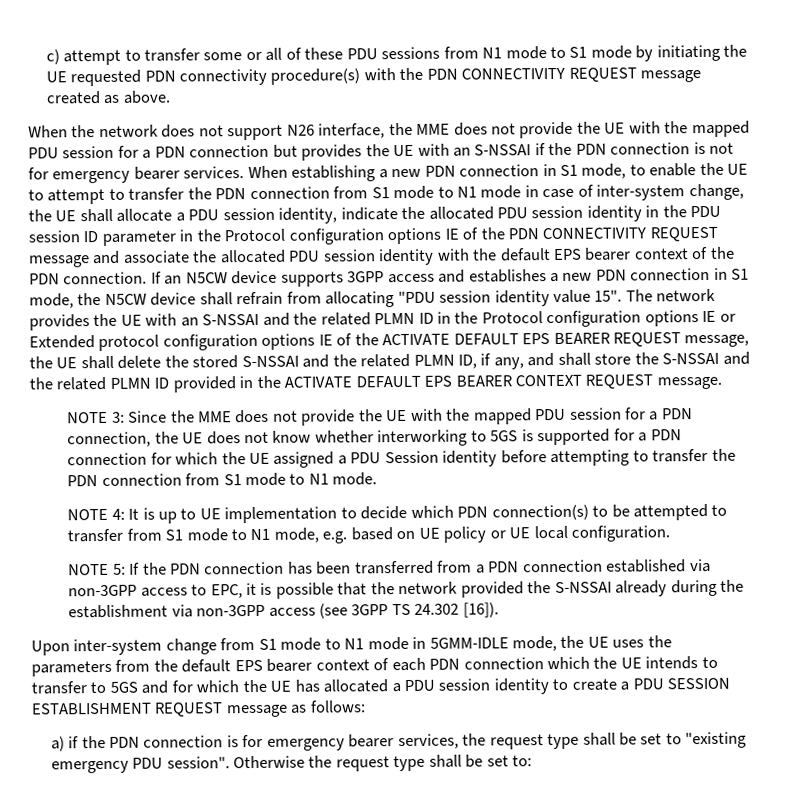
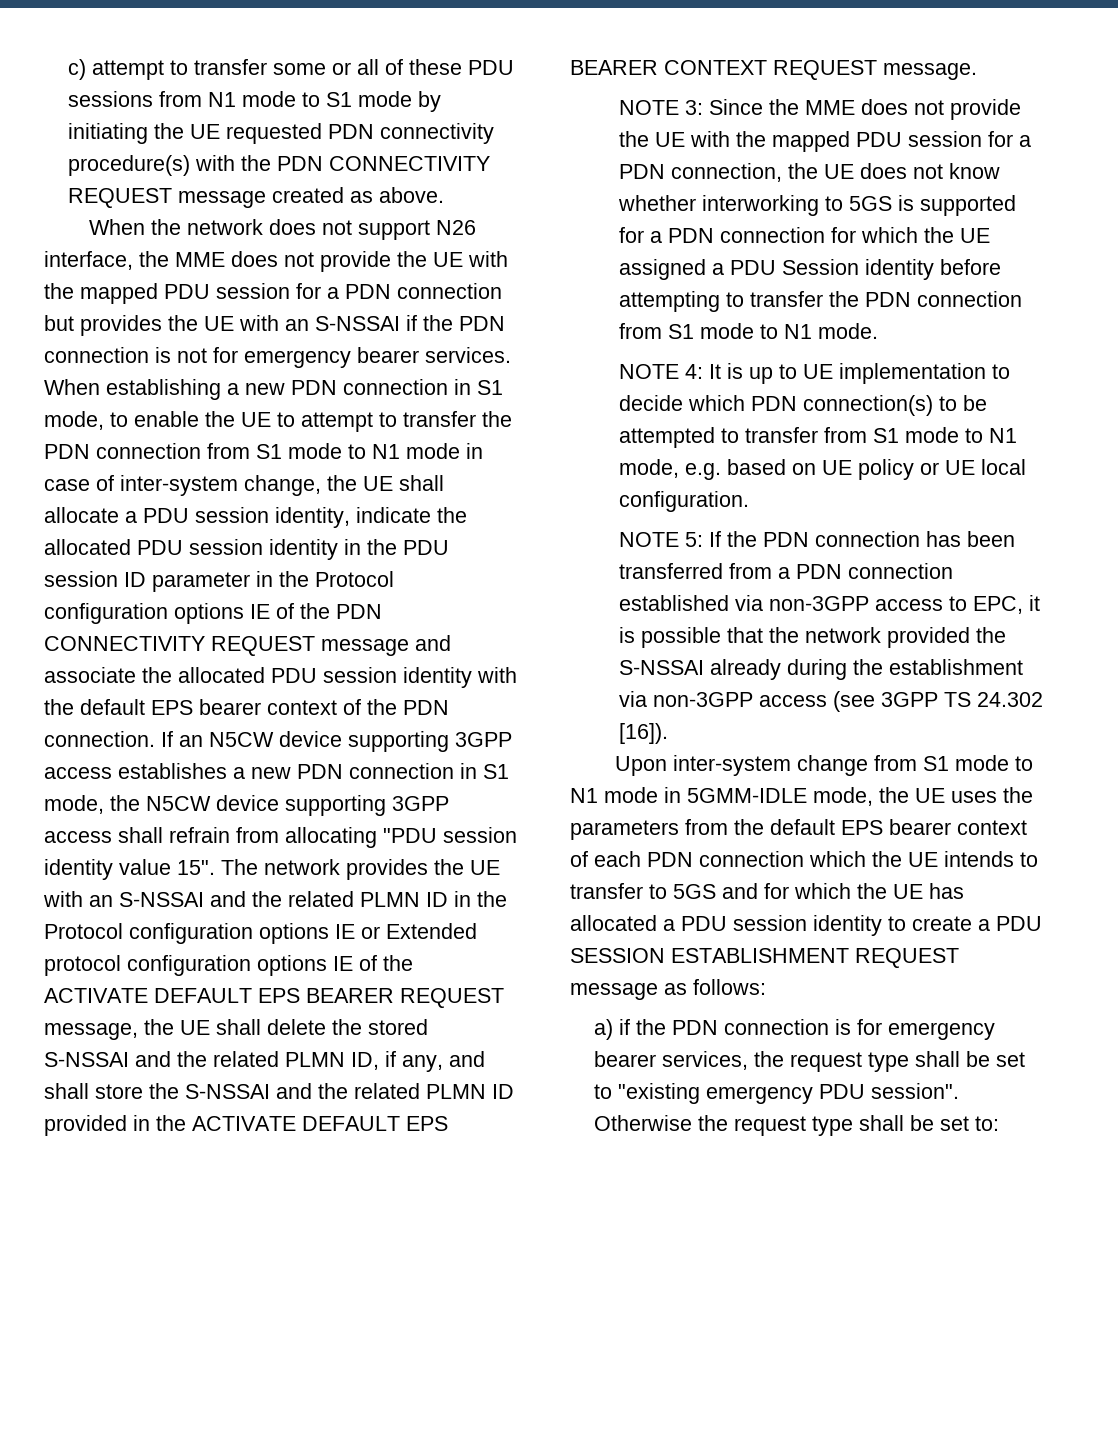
[280,269,466,287] supports 3GPP access and -> [348,731,512,752] [44,767,112,779] supporting 3GPP access
(197, 299) none -> [285,795,449,816] [44,831,112,843] supporting 3GPP access

